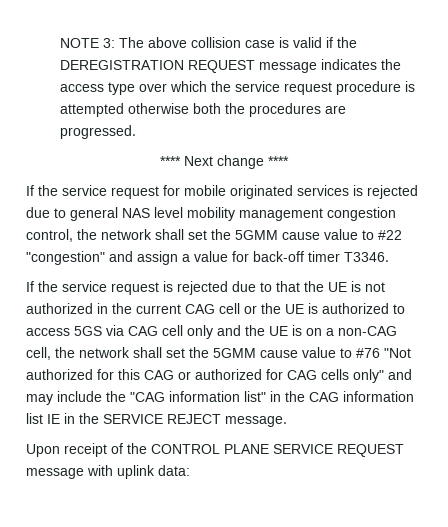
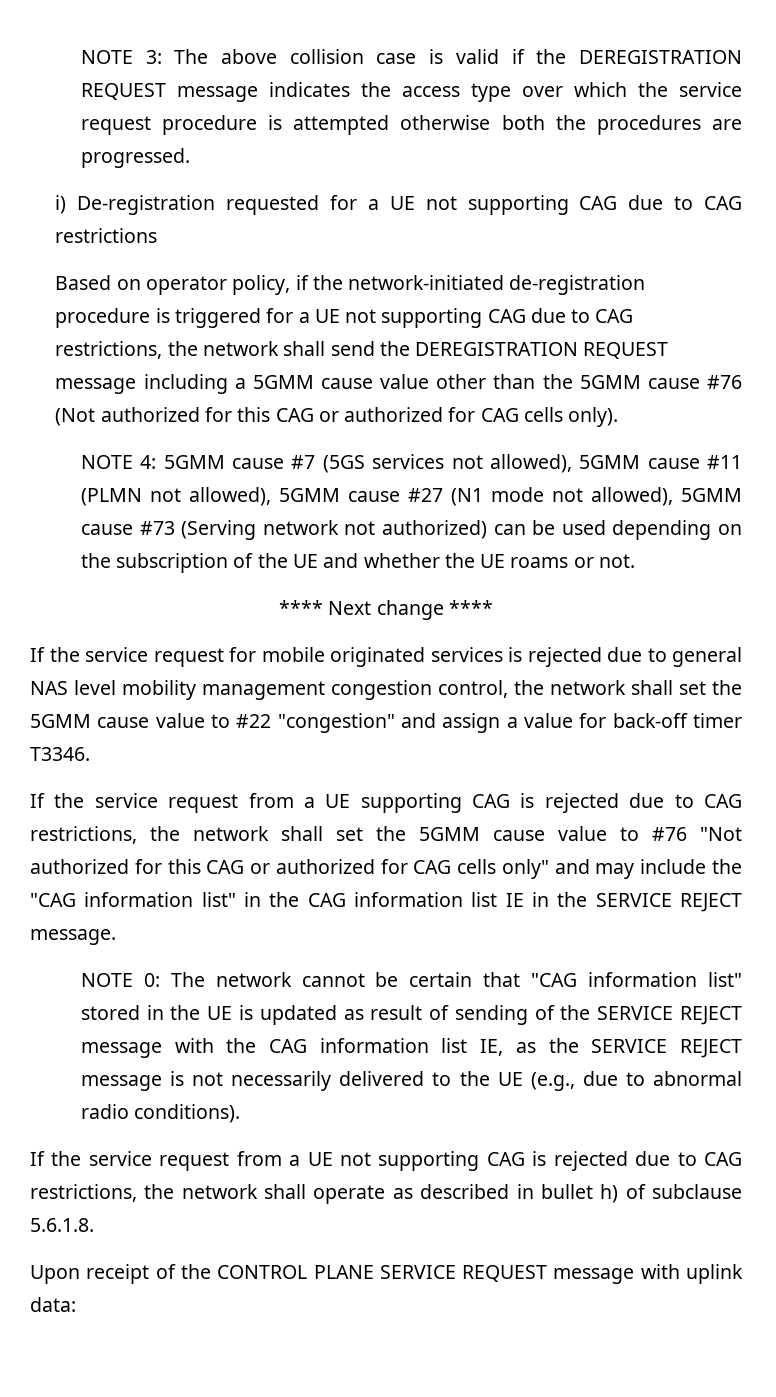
(136, 132) none -> [55,195,743,215] [55,228,158,243] [55,275,646,295] [55,308,634,328] [55,341,669,359] [55,374,743,394] [55,407,619,427] [80,454,742,473] [80,487,742,506] [80,520,743,540] [80,553,635,573] // i) De-registration requested for a UE not supporting CAG due to CAG restrictions // Based on operator policy, if the network-initiated de-registration procedure is triggered for a UE not supporting CAG due to CAG restrictions, the network shall send the DEREGISTRATION REQUEST message including a 5GMM cause value other than the 5GMM cause #76 (Not authorized for this CAG or authorized for CAG cells only). // NOTE 4: 5GMM cause #7 (5GS services not allowed), 5GMM cause #11 (PLMN not allowed), 5GMM cause #27 (N1 mode not allowed), 5GMM cause #73 (Serving network not authorized) can be used depending on the subscription of the UE and whether the UE roams or not.
[163,281,385,295] [26,303,405,314] [26,325,397,339] [26,347,51,360] is rejected due to that the UE is not authorized in the current CAG cell or the UE is authorized to access 5GS via CAG cell only and the UE is on a non-CAG cell, -> [248,793,742,813] [30,826,137,844] from a UE supporting CAG is rejected due to CAG restrictions,
(287, 421) none -> [80,972,742,987] [80,1005,742,1025] [80,1038,742,1058] [80,1071,742,1091] [80,1104,241,1123] [30,1151,743,1171] [30,1184,743,1204] [30,1218,94,1232] // NOTE 0: The network cannot be certain that "CAG information list" stored in the UE is updated as result of sending of the SERVICE REJECT message with the CAG information list IE, as the SERVICE REJECT message is not necessarily delivered to the UE (e.g., due to abnormal radio conditions). // If the service request from a UE not supporting CAG is rejected due to CAG restrictions, the network shall operate as described in bullet h) of subclause 5.6.1.8.

